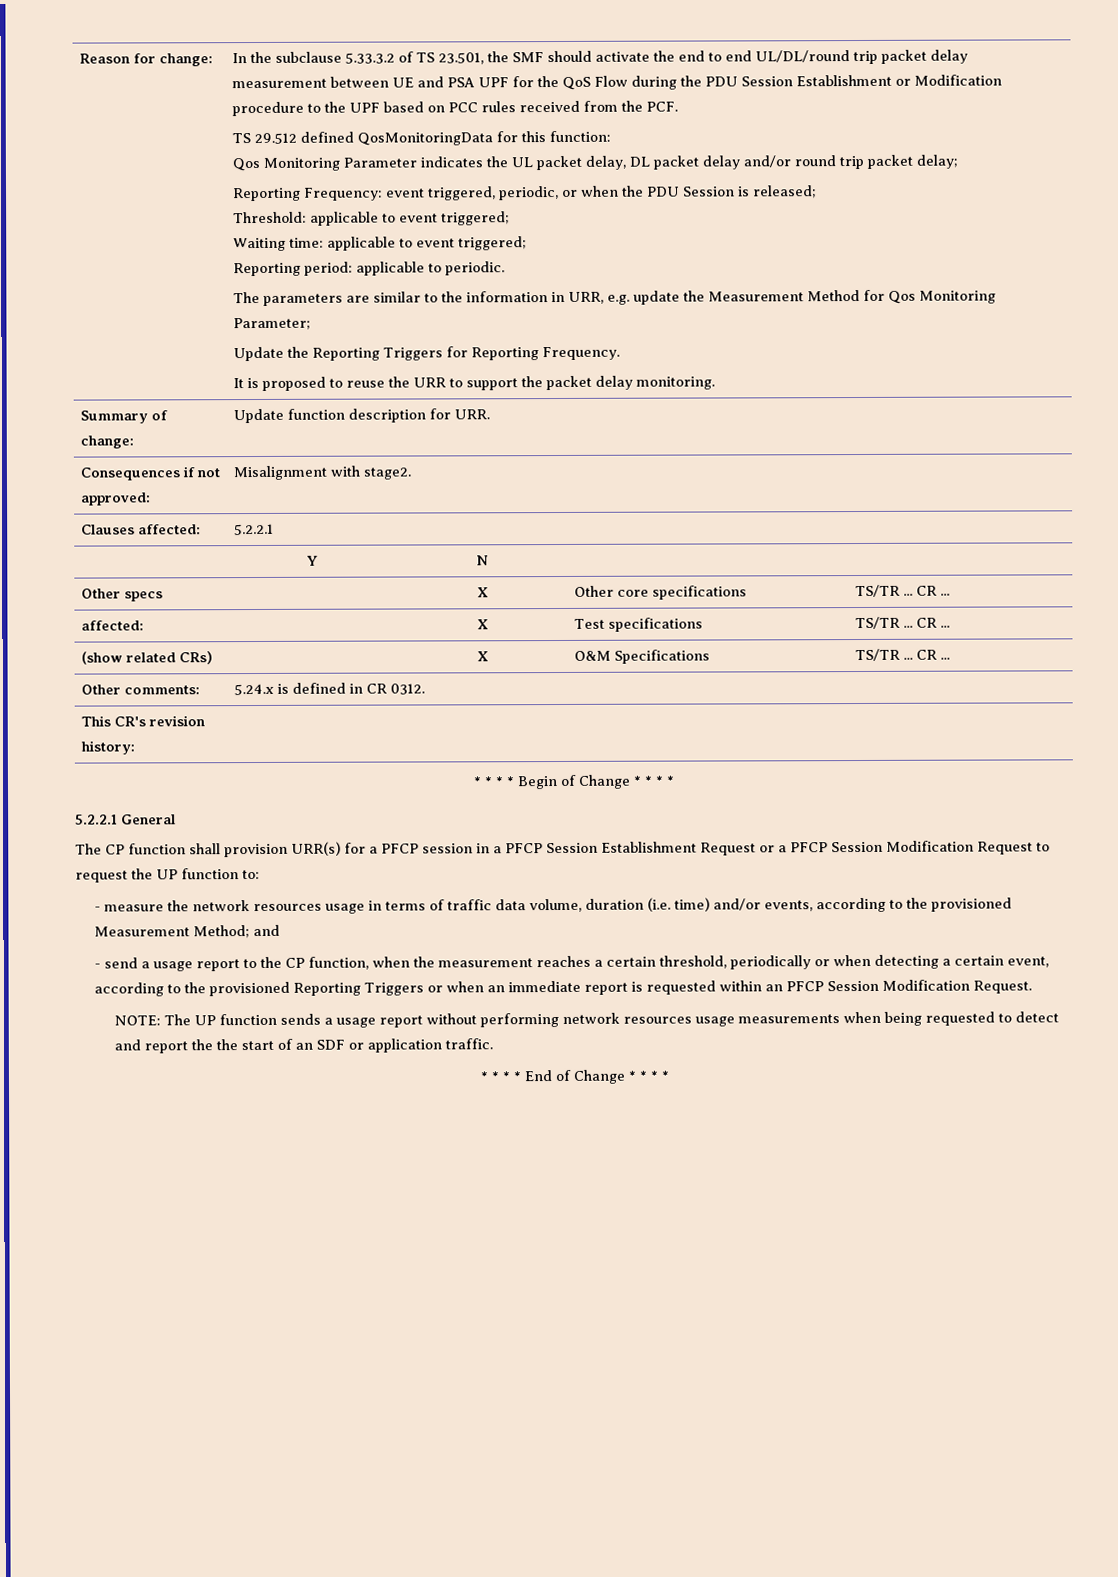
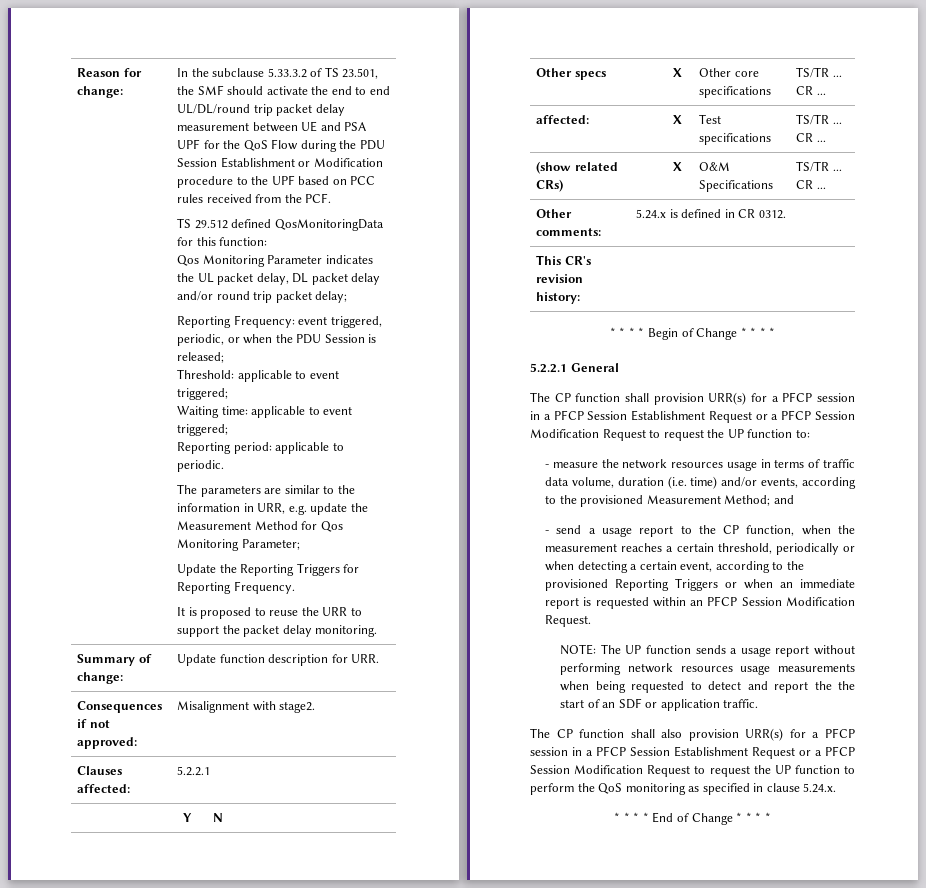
(493, 1044) none -> [530,728,855,741] [530,746,855,759] [530,765,855,777] [530,783,837,795] // The CP function shall also provision URR(s) for a PFCP session in a PFCP Session Establishment Request or a PFCP Session Modification Request to request the UP function to perform the QoS monitoring as specified in clause 5.24.x.

